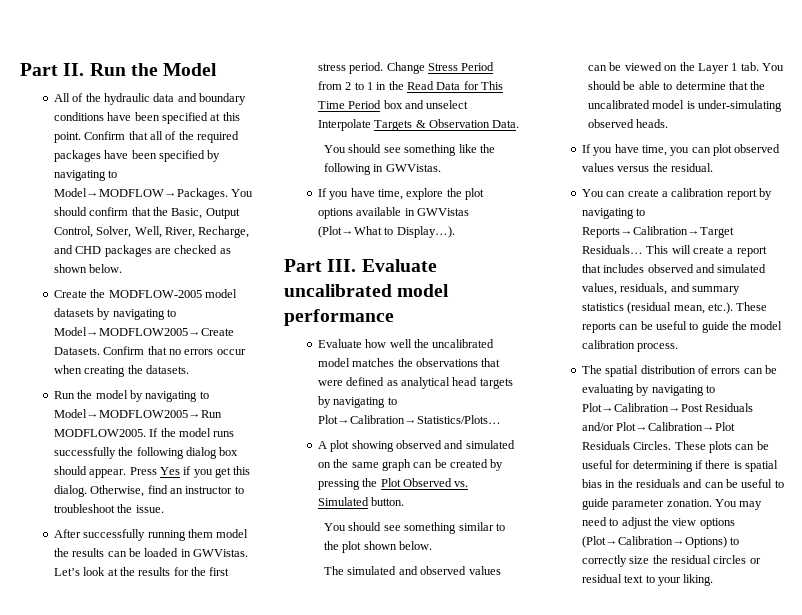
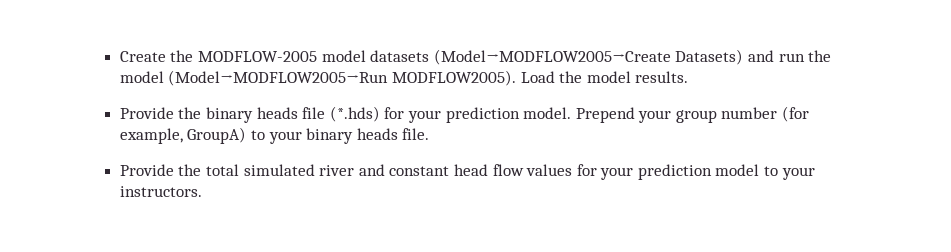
[20,63,218,76] [53,93,247,105] [53,112,240,124] [53,131,240,143] [53,150,221,162] [53,170,118,181] [53,188,254,200] [53,207,240,219] [53,226,250,238] [53,245,231,257] [53,264,123,273] Part II. Run the Model // All of the hydraulic data and boundary conditions have been specified at this point. Confirm that all of the required packages have been specified by navigating to Model→MODFLOW→Packages. You should confirm that the Basic, Output Control, Solver, Well, River, Recharge, and CHD packages are checked as shown below. // -> (119, 56) none
[97,308,176,320] [53,327,234,336] [53,346,246,355] [53,365,189,377] [53,390,209,402] [53,409,222,418] [53,428,235,437] [53,447,239,459] [53,466,251,478] [53,485,244,497] [53,504,164,513] [53,529,249,541] [53,548,249,557] [53,567,230,576] [317,62,495,74] [317,81,504,90] [317,100,469,109] [317,119,520,131] [324,144,495,156] [324,163,441,175] [317,188,485,200] [317,207,469,219] [317,226,455,238] [284,259,437,272] [284,284,450,297] [284,309,394,326] [317,339,495,348] [317,358,501,367] [317,377,513,389] [317,396,397,408] [317,415,501,424] [317,440,515,452] [317,459,504,471] [317,478,469,490] [317,497,405,506] [324,522,505,534] [324,541,433,553] [324,566,501,575] [588,62,785,74] [588,81,766,90] [588,100,783,112] [588,119,669,128] [581,144,781,156] [581,163,713,172] [581,188,773,200] [581,208,646,219] [581,226,734,238] [581,245,767,257] [581,264,767,273] [581,283,740,295] [581,302,768,314] [581,321,783,333] [581,340,679,352] [581,365,778,377] [581,384,715,396] [581,403,754,412] [581,422,736,431] [581,441,769,453] [581,460,779,472] [581,479,784,488] [581,498,763,510] [581,517,735,529] [581,536,740,548] [581,555,761,567] [581,574,714,586] by navigating to Model→MODFLOW2005→Create Datasets. Confirm that no errors occur when creating the datasets. // Run the model by navigating to Model→MODFLOW2005→Run MODFLOW2005. If the model runs successfully the following dialog box should appear. Press Yes if you get this dialog. Otherwise, find an instructor to troubleshoot the issue. // After successfully running them model the results can be loaded in GWVistas. Let’s look at the results for the first stress period. Change Stress Period from 2 to 1 in the Read Data for This Time Period box and unselect Interpolate Targets & Observation Data. // You should see something like the following in GWVistas. // If you have time, explore the plot options available in GWVistas (Plot→What to Display…). // Part III. Evaluate uncalibrated model performance // Evaluate how well the uncalibrated model matches the observations that were defined as analytical head targets by navigating to Plot→Calibration→Statistics/Plots… // A plot showing observed and simulated on the same graph can be created by pressing the Plot Observed vs. Simulated button. // You should see something similar to the plot shown below. // The simulated and observed values can be viewed on the Layer 1 tab. You should be able to determine that the uncalibrated model is under-simulating observed heads. // If you have time, you can plot observed values versus the residual. // You can create a calibration report by navigating to Reports→Calibration→Target Residuals… This will create a report that includes observed and simulated values, residuals, and summary statistics (residual mean, etc.). These reports can be useful to guide the model calibration process. // The spatial distribution of errors can be evaluating by navigating to Plot→Calibration→Post Residuals and/or Plot→Calibration→Plot Residuals Circles. These plots can be useful for determining if there is spatial bias in the residuals and can be useful to guide parameter zonation. You may need to adjust the view options (Plot→Calibration→Options) to correctly size the residual circles or residual text to your liking. -> [433,49,832,65] [119,70,689,86] [119,106,810,123] [119,127,430,144] [119,164,815,180] [119,186,202,197] (Model→MODFLOW2005→Create Datasets) and run the model (Model→MODFLOW2005→Run MODFLOW2005). Load the model results. // Provide the binary heads file (*.hds) for your prediction model. Prepend your group number (for example, GroupA) to your binary heads file. // Provide the total simulated river and constant head flow values for your prediction model to your instructors.

